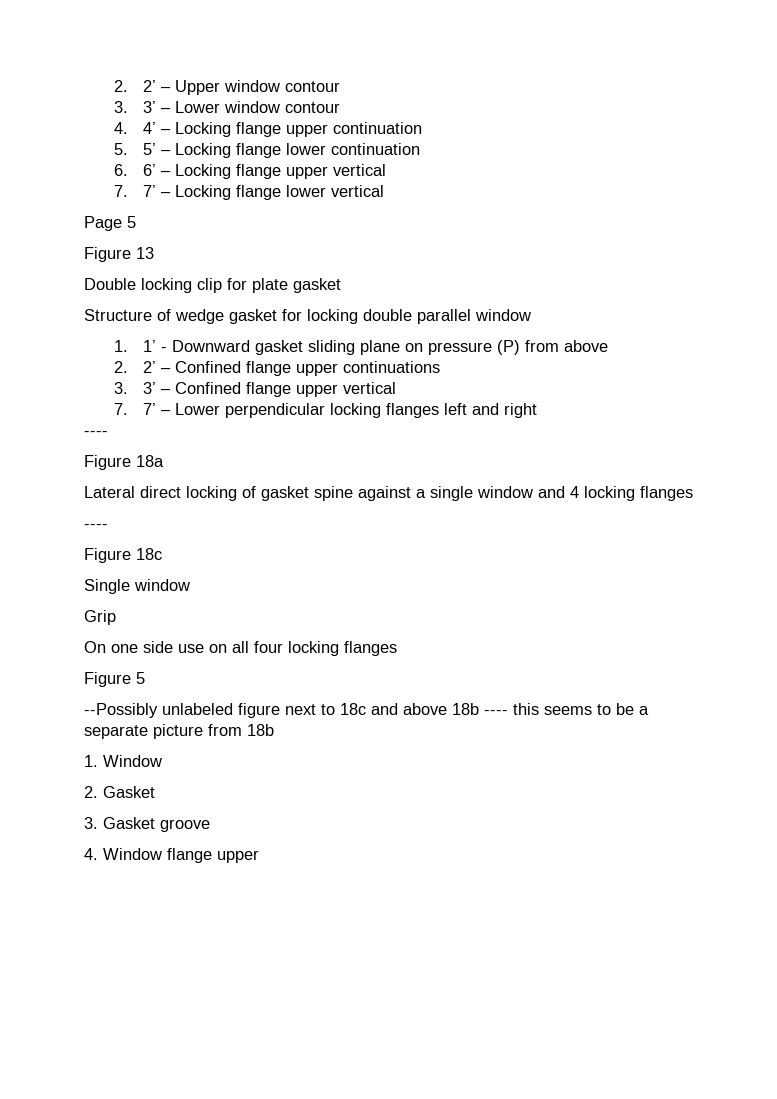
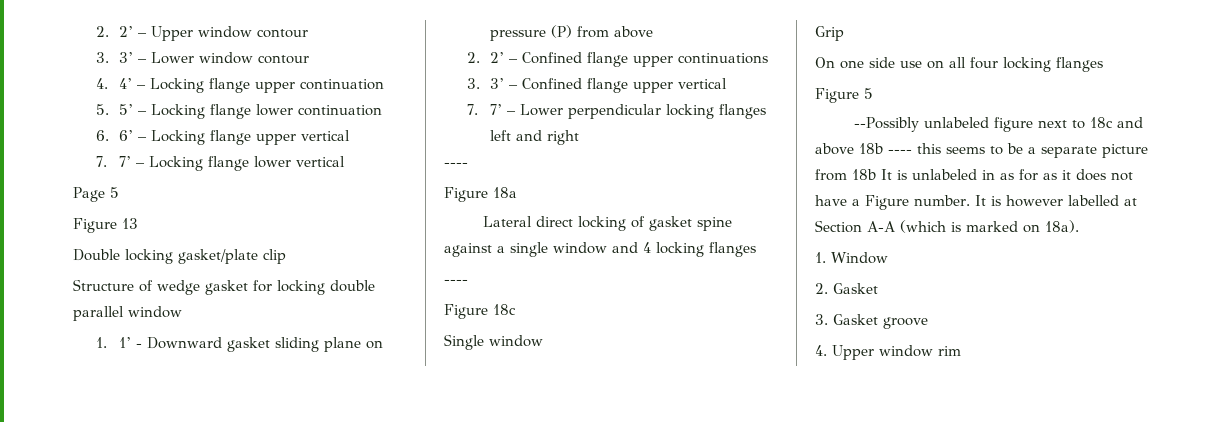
(192, 285) none -> [178,249,258,264] gasket/plate
[227,278,341,293] for plate gasket -> (286, 256) none
(274, 730) none -> [881,169,1133,181] [815,195,1137,210] [815,220,1079,233] It is unlabeled in as for as it does not have a Figure number. It is however labelled at Section A-A (which is marked on 18a).
[103,848,259,863] Window flange upper -> [832,345,961,360] Upper window rim

